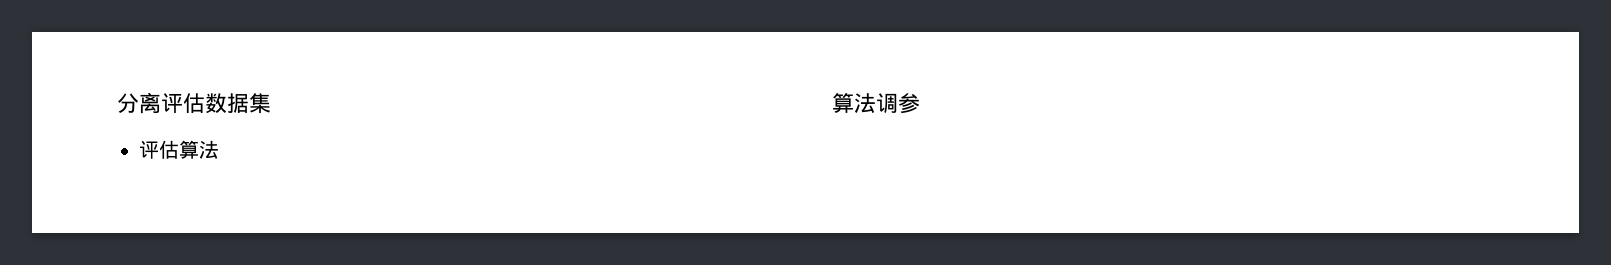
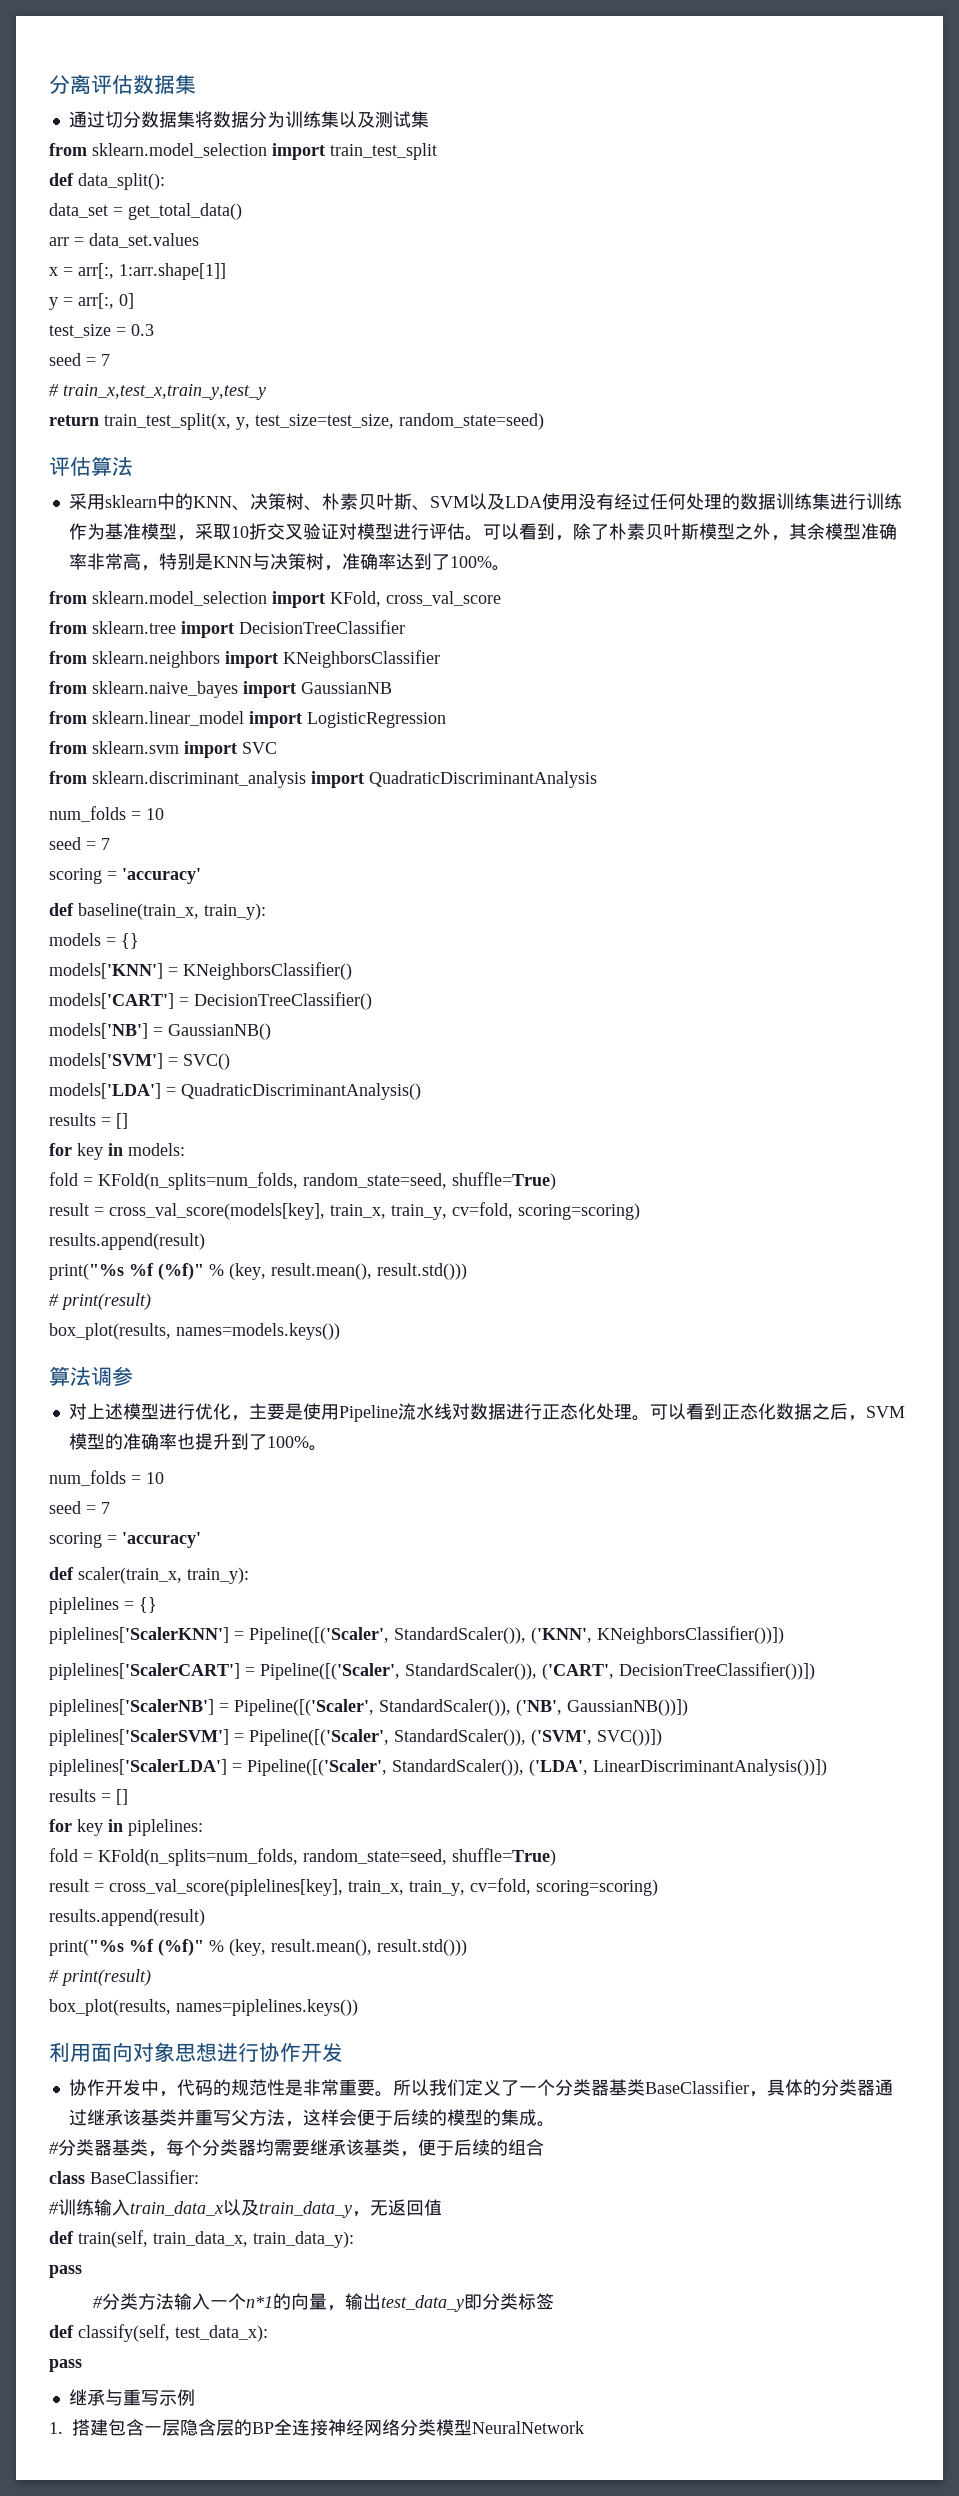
[139,140,219,159] [832,93,920,114] 评估算法 // 算法调参 -> [68,111,429,128] [49,143,437,160] [49,173,165,190] [49,203,242,220] [49,233,199,248] [49,263,226,280] [49,293,134,310] [49,324,154,338] [49,353,110,366] [49,384,266,400] [49,413,544,430] [49,456,133,476] [68,493,902,511] [68,523,897,541] [68,553,510,571] [49,591,501,608] [49,620,405,638] [49,650,440,668] [49,681,392,698] [49,711,446,728] [49,741,277,758] [49,771,597,788] [49,806,164,822] [49,837,110,850] [49,868,201,884] [49,903,266,920] [49,933,139,949] [49,962,352,980] [49,992,372,1010] [49,1023,271,1040] [49,1053,230,1070] [49,1083,421,1100] [49,1113,128,1129] [49,1143,185,1160] [49,1172,556,1190] [49,1202,640,1220] [49,1233,205,1250] [49,1263,467,1280] [49,1293,151,1310] [49,1323,340,1340] [49,1366,133,1386] [68,1403,905,1422] [68,1433,327,1451] [49,1470,164,1486] [49,1501,110,1514] [49,1532,201,1548] [49,1567,249,1584] [49,1597,157,1614] [49,1626,784,1644] [49,1662,815,1680] [49,1699,688,1716] [49,1729,662,1746] [49,1759,827,1776] [49,1789,128,1805] [49,1819,203,1836] [49,1848,556,1866] [49,1878,658,1896] [49,1909,205,1926] [49,1939,467,1956] [49,1969,151,1986] [49,1999,358,2016] [49,2042,343,2063] [68,2079,893,2097] [68,2109,555,2127] [49,2139,544,2157] [49,2170,199,2184] [49,2199,442,2218] [49,2230,354,2248] [49,2265,82,2278] [92,2293,554,2312] [49,2324,268,2342] [49,2359,82,2372] [68,2389,195,2406] [49,2419,585,2436] 通过切分数据集将数据分为训练集以及测试集 // from sklearn.model_selection import train_test_split // def data_split(): // data_set = get_total_data() // arr = data_set.values // x = arr[:, 1:arr.shape[1]] // y = arr[:, 0] // test_size = 0.3 // seed = 7 // # train_x,test_x,train_y,test_y // return train_test_split(x, y, test_size=test_size, random_state=seed) // 评估算法 // 采用sklearn中的KNN、决策树、朴素贝叶斯、SVM以及LDA使用没有经过任何处理的数据训练集进行训练作为基准模型，采取10折交叉验证对模型进行评估。可以看到，除了朴素贝叶斯模型之外，其余模型准确率非常高，特别是KNN与决策树，准确率达到了100%。 // from sklearn.model_selection import KFold, cross_val_score // from sklearn.tree import DecisionTreeClassifier // from sklearn.neighbors import KNeighborsClassifier // from sklearn.naive_bayes import GaussianNB // from sklearn.linear_model import LogisticRegression // from sklearn.svm import SVC // from sklearn.discriminant_analysis import QuadraticDiscriminantAnalysis // num_folds = 10 // seed = 7 // scoring = 'accuracy' // def baseline(train_x, train_y): // models = {} // models['KNN'] = KNeighborsClassifier() // models['CART'] = DecisionTreeClassifier() // models['NB'] = GaussianNB() // models['SVM'] = SVC() // models['LDA'] = QuadraticDiscriminantAnalysis() // results = [] // for key in models: // fold = KFold(n_splits=num_folds, random_state=seed, shuffle=True) // result = cross_val_score(models[key], train_x, train_y, cv=fold, scoring=scoring) // results.append(result) // print("%s %f (%f)" % (key, result.mean(), result.std())) // # print(result) // box_plot(results, names=models.keys()) // 算法调参 // 对上述模型进行优化，主要是使用Pipeline流水线对数据进行正态化处理。可以看到正态化数据之后，SVM模型的准确率也提升到了100%。 // num_folds = 10 // seed = 7 // scoring = 'accuracy' // def scaler(train_x, train_y): // piplelines = {} // piplelines['ScalerKNN'] = Pipeline([('Scaler', StandardScaler()), ('KNN', KNeighborsClassifier())]) // piplelines['ScalerCART'] = Pipeline([('Scaler', StandardScaler()), ('CART', DecisionTreeClassifier())]) // piplelines['ScalerNB'] = Pipeline([('Scaler', StandardScaler()), ('NB', GaussianNB())]) // piplelines['ScalerSVM'] = Pipeline([('Scaler', StandardScaler()), ('SVM', SVC())]) // piplelines['ScalerLDA'] = Pipeline([('Scaler', StandardScaler()), ('LDA', LinearDiscriminantAnalysis())]) // results = [] // for key in piplelines: // fold = KFold(n_splits=num_folds, random_state=seed, shuffle=True) // result = cross_val_score(piplelines[key], train_x, train_y, cv=fold, scoring=scoring) // results.append(result) // print("%s %f (%f)" % (key, result.mean(), result.std())) // # print(result) // box_plot(results, names=piplelines.keys()) // 利用面向对象思想进行协作开发 // 协作开发中，代码的规范性是非常重要。所以我们定义了一个分类器基类BaseClassifier，具体的分类器通过继承该基类并重写父方法，这样会便于后续的模型的集成。 // #分类器基类，每个分类器均需要继承该基类，便于后续的组合 // class BaseClassifier: // #训练输入train_data_x以及train_data_y，无返回值 // def train(self, train_data_x, train_data_y): // pass // #分类方法输入一个n*1的向量，输出test_data_y即分类标签 // def classify(self, test_data_x): // pass // 继承与重写示例 // 1.搭建包含一层隐含层的BP全连接神经网络分类模型NeuralNetwork

